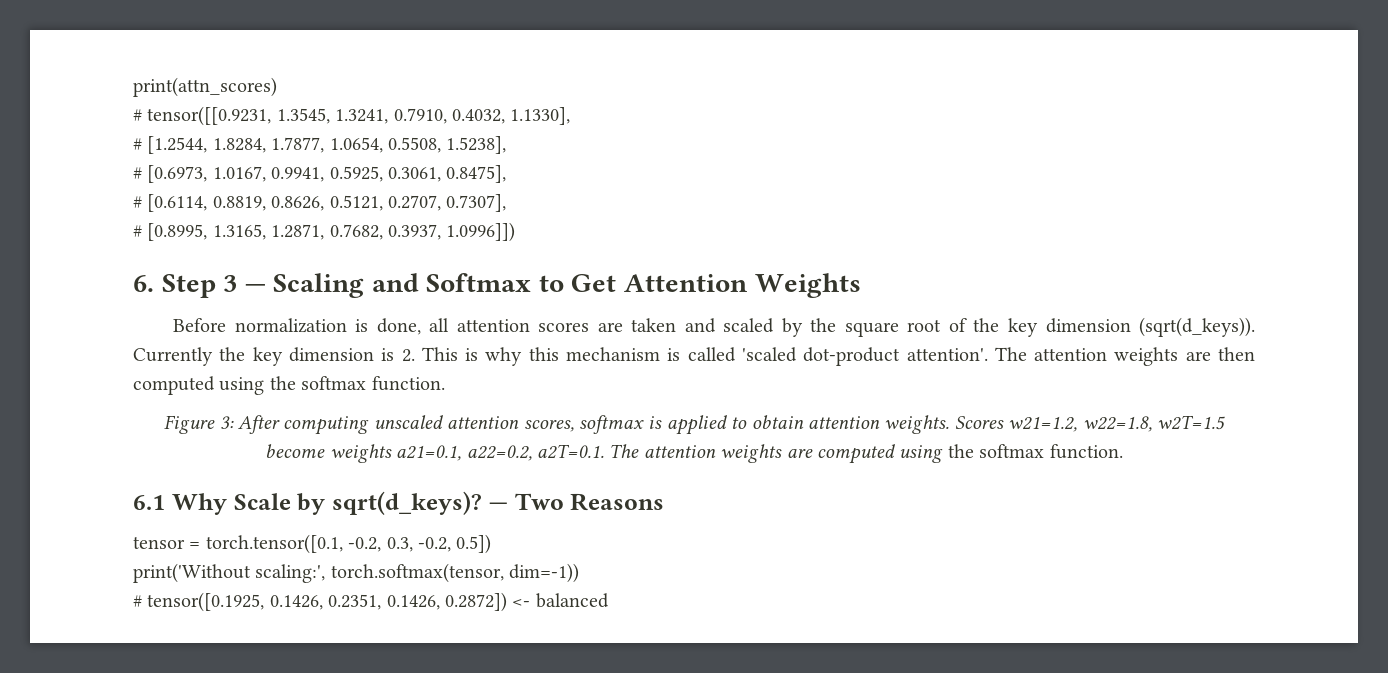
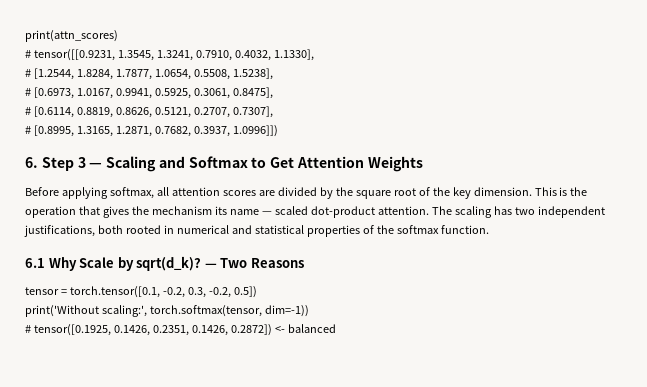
[234,318,421,335] normalization is done, -> [61,187,154,199] applying softmax,
[631,318,775,333] taken and scaled -> [277,187,317,196] divided
[1045,317,1255,337] [133,347,1255,366] [133,376,445,395] [164,415,1225,435] [265,444,944,464] dimension (sqrt(d_keys)). Currently the key dimension is 2. This is why this mechanism is called 'scaled dot-product attention'. The attention weights are then computed using the softmax function. // Figure 3: After computing unscaled attention scores, softmax is applied to obtain attention weights. Scores w21=1.2, w22=1.8, w2T=1.5 become weights a21=0.1, a22=0.2, a2T=0.1. The attention weights are computed using -> [473,187,588,196] [25,206,605,218] [24,225,374,237] dimension. This is the operation that gives the mechanism its name — scaled dot-product attention. The scaling has two independent justifications, both rooted in numerical and statistical properties of
[332,491,482,515] sqrt(d_keys)? -> [136,256,202,271] sqrt(d_k)?

